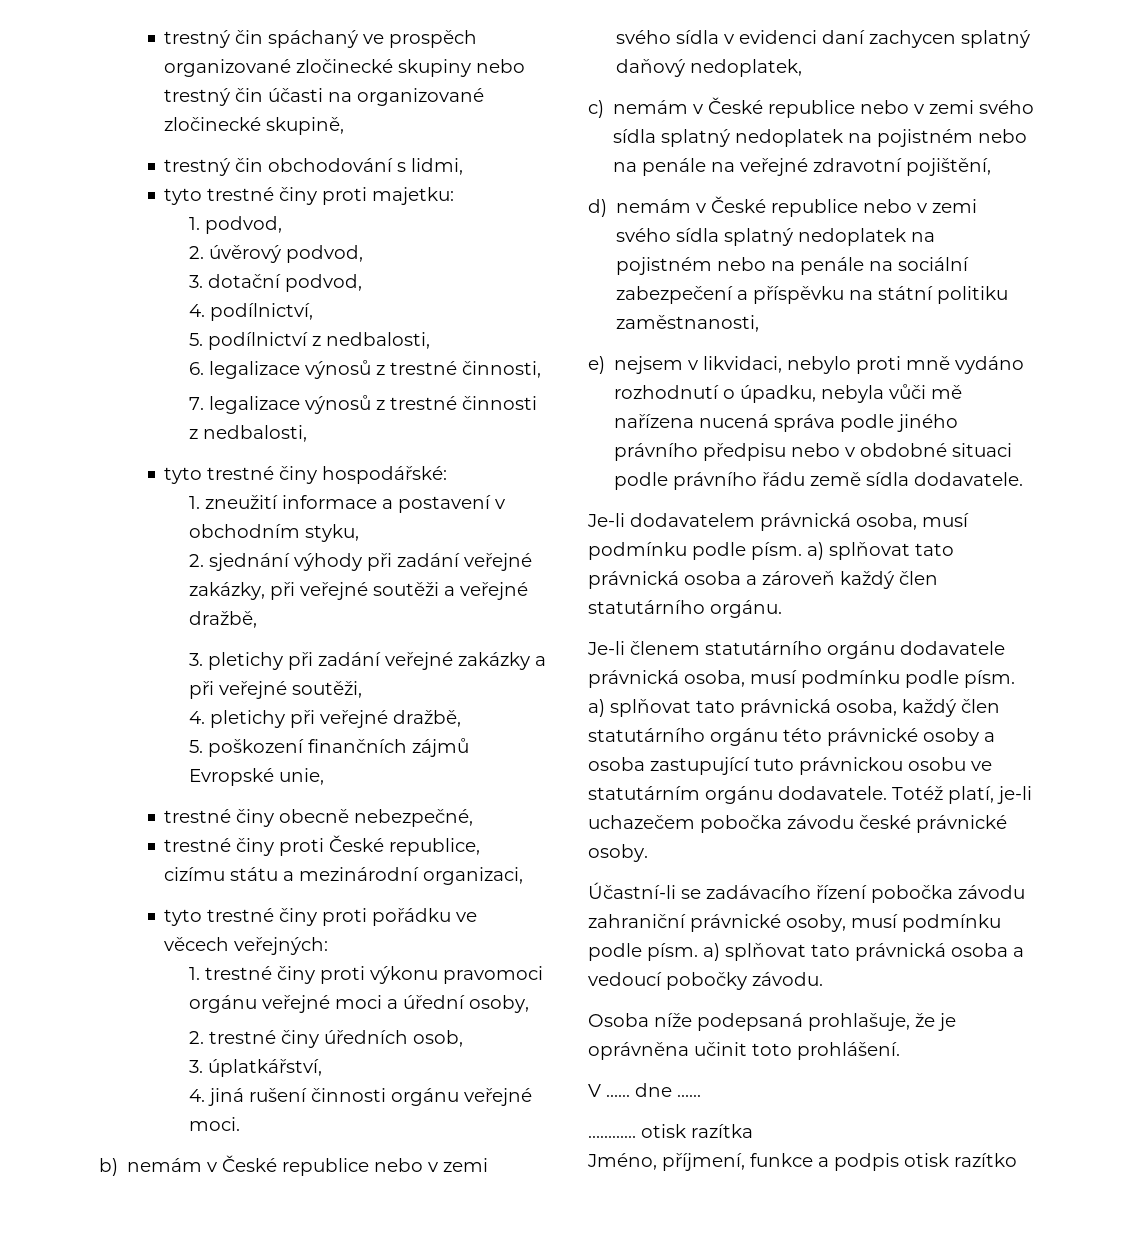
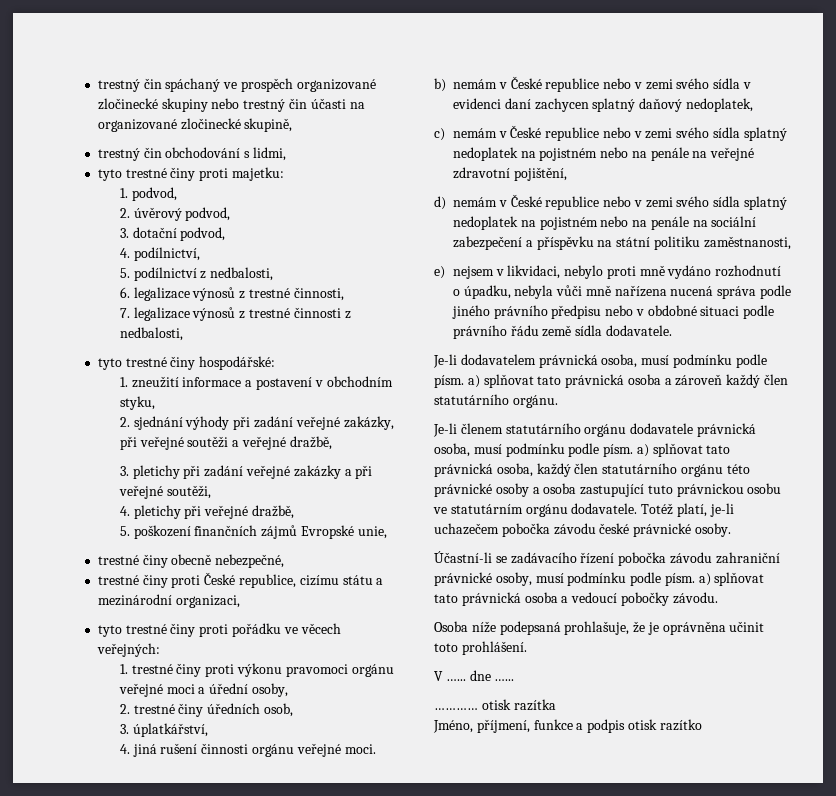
[931,385,963,399] mě -> [585,285,611,296] mně

